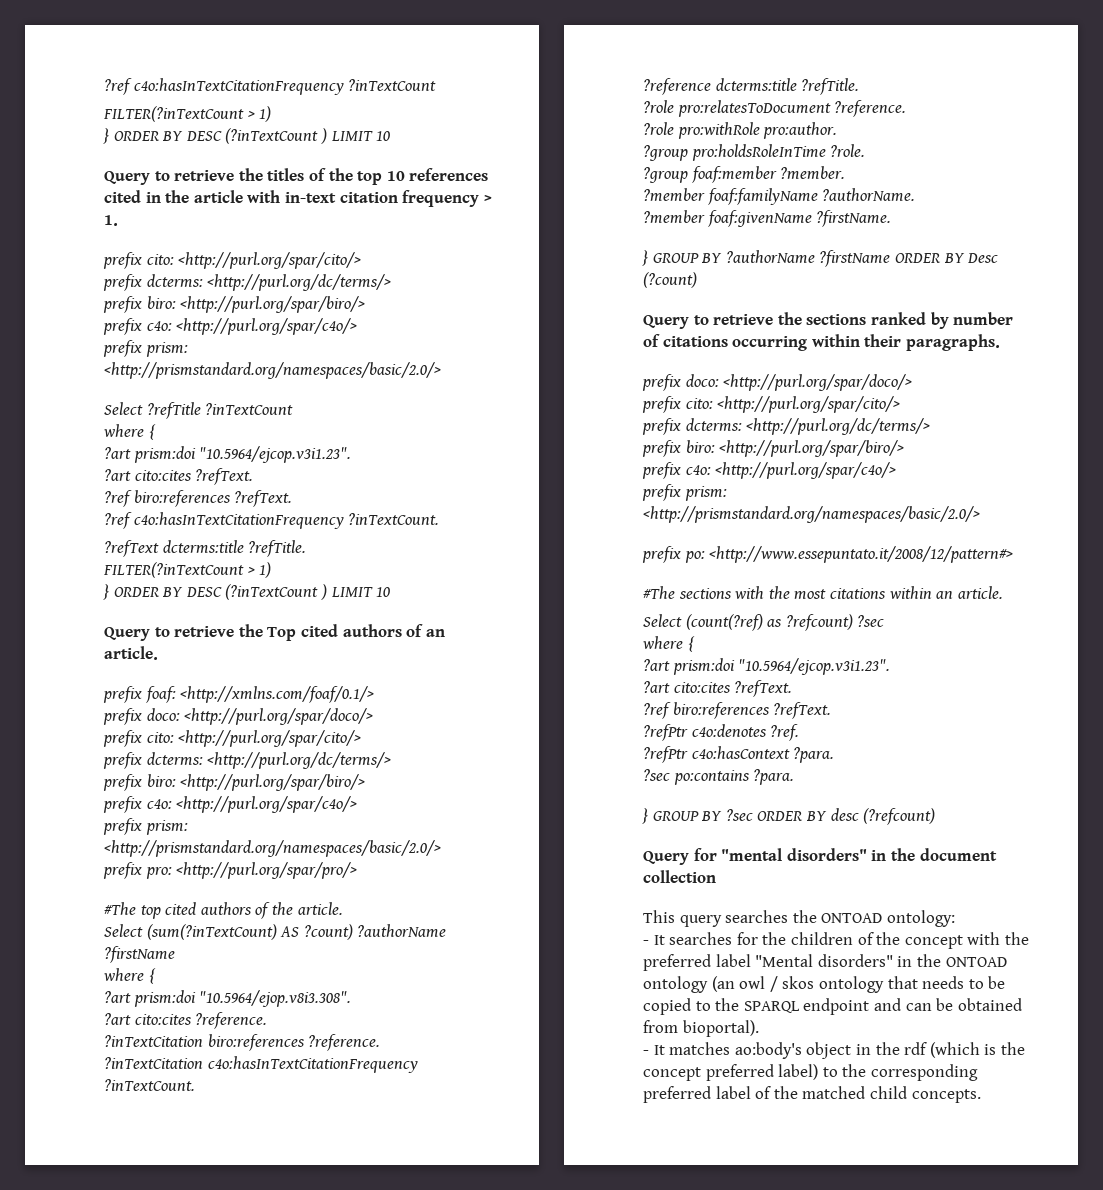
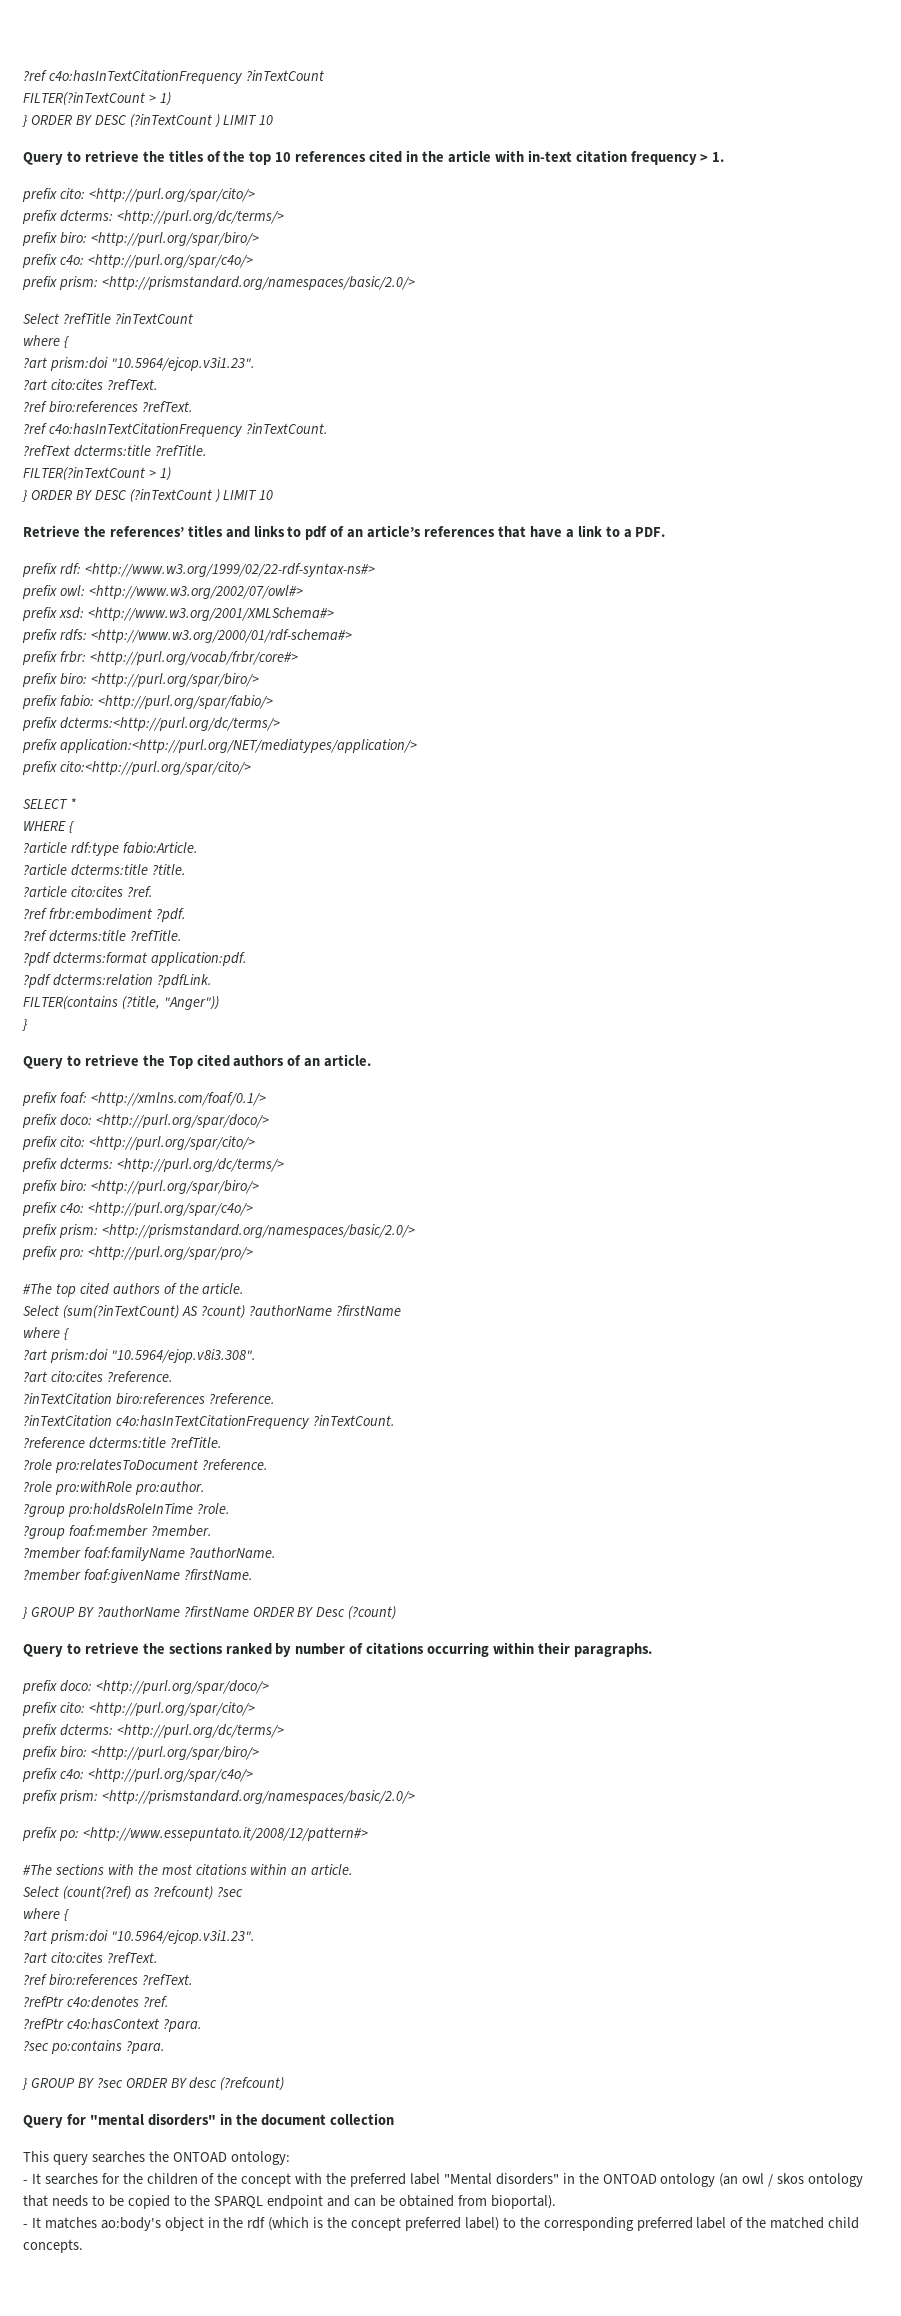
(391, 592) none -> [23,525,666,540] [22,563,375,577] [22,585,303,599] [22,607,334,621] [22,629,352,643] [22,651,298,665] [22,673,259,687] [22,695,273,709] [22,717,280,731] [22,739,417,753] [22,761,251,775] [23,798,76,809] [23,821,75,833] [23,842,198,856] [23,864,186,876] [23,886,153,897] [23,908,186,922] [23,930,182,942] [23,952,247,966] [23,974,212,988] [23,996,219,1010] [22,1019,27,1031] // Retrieve the references’ titles and links to pdf of an article’s references that have a link to a PDF. // prefix rdf: <http://www.w3.org/1999/02/22-rdf-syntax-ns#> // prefix owl: <http://www.w3.org/2002/07/owl#> // prefix xsd: <http://www.w3.org/2001/XMLSchema#> // prefix rdfs: <http://www.w3.org/2000/01/rdf-schema#> // prefix frbr: <http://purl.org/vocab/frbr/core#> // prefix biro: <http://purl.org/spar/biro/> // prefix fabio: <http://purl.org/spar/fabio/> // prefix dcterms:<http://purl.org/dc/terms/> // prefix application:<http://purl.org/NET/mediatypes/application/> // prefix cito:<http://purl.org/spar/cito/> // SELECT * // WHERE { // ?article rdf:type fabio:Article. // ?article dcterms:title ?title. // ?article cito:cites ?ref. // ?ref frbr:embodiment ?pdf. // ?ref dcterms:title ?refTitle. // ?pdf dcterms:format application:pdf. // ?pdf dcterms:relation ?pdfLink. // FILTER(contains (?title, "Anger")) // }

